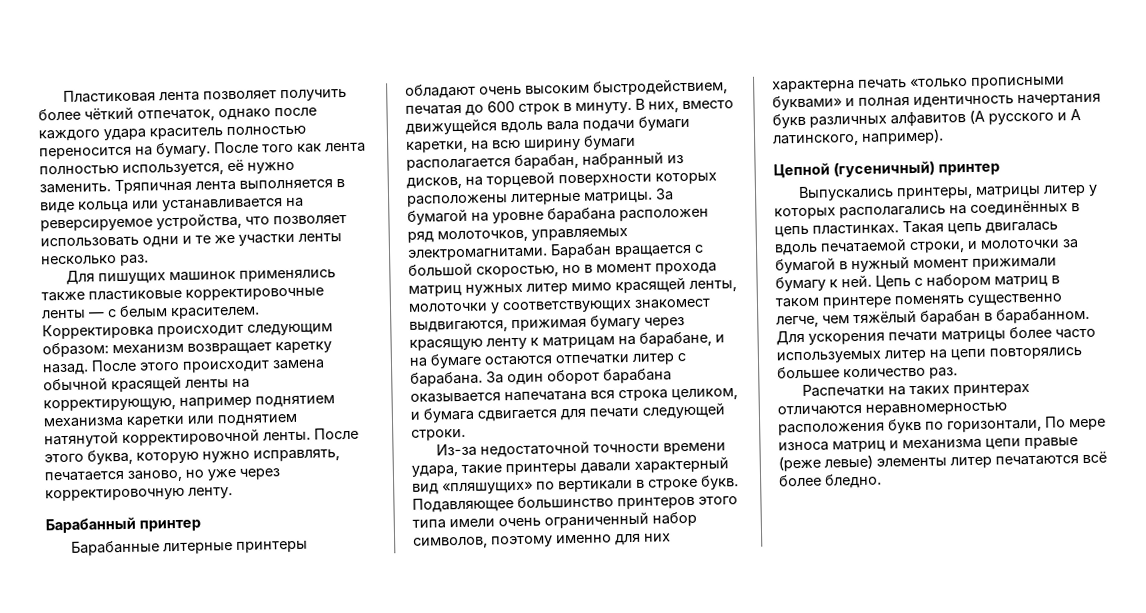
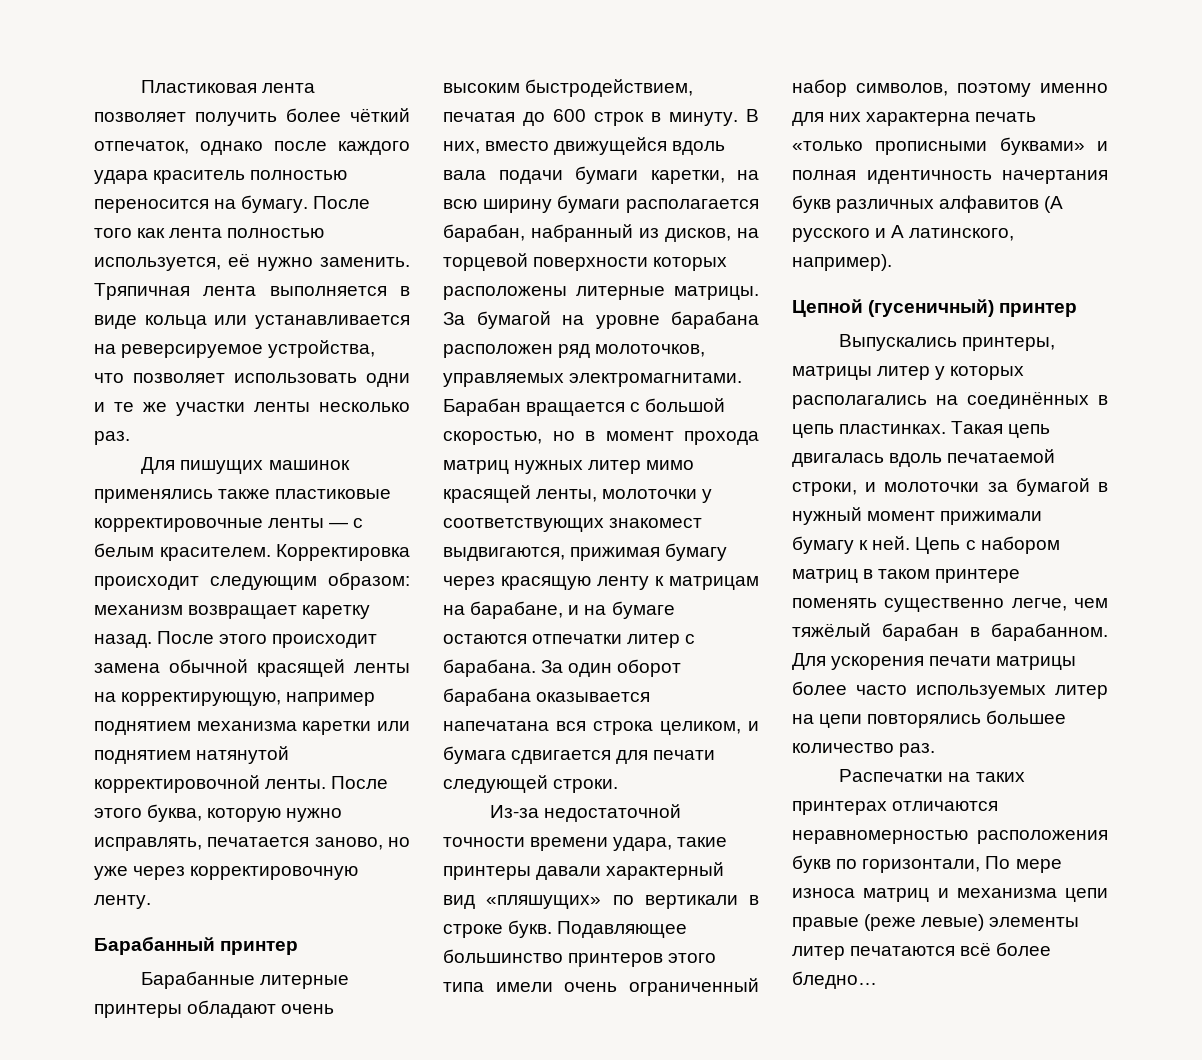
[825,473,882,489] бледно. -> [792,971,877,989] бледно…

